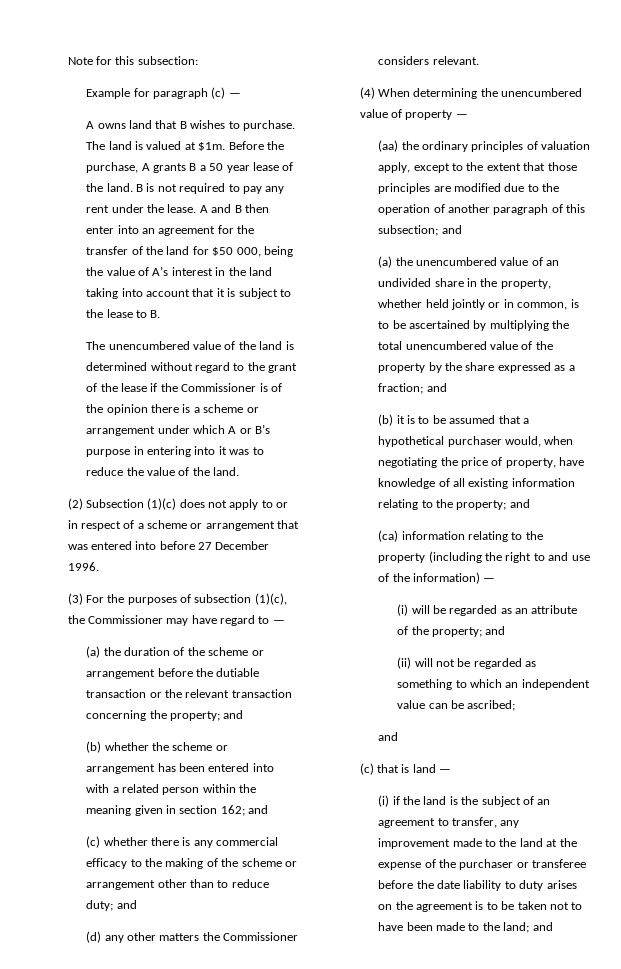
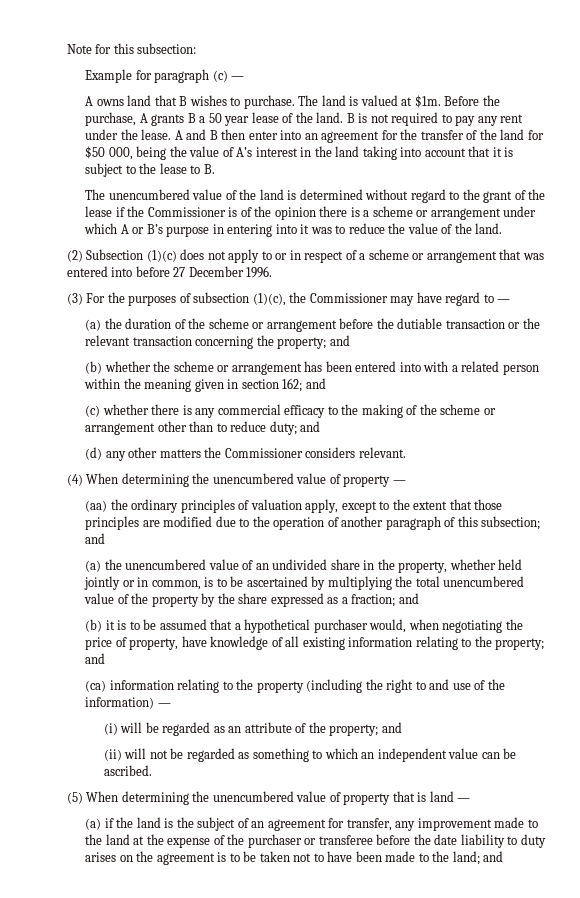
[467,700,516,711] [378,732,399,741] [359,763,374,775] ascribed; // and // (c) -> [103,765,152,776] [66,791,391,805] ascribed. // (5) When determining the unencumbered value of property
[378,795,390,807] (i) -> [85,818,102,830] (a)
[437,818,449,826] to -> [328,818,345,828] for

